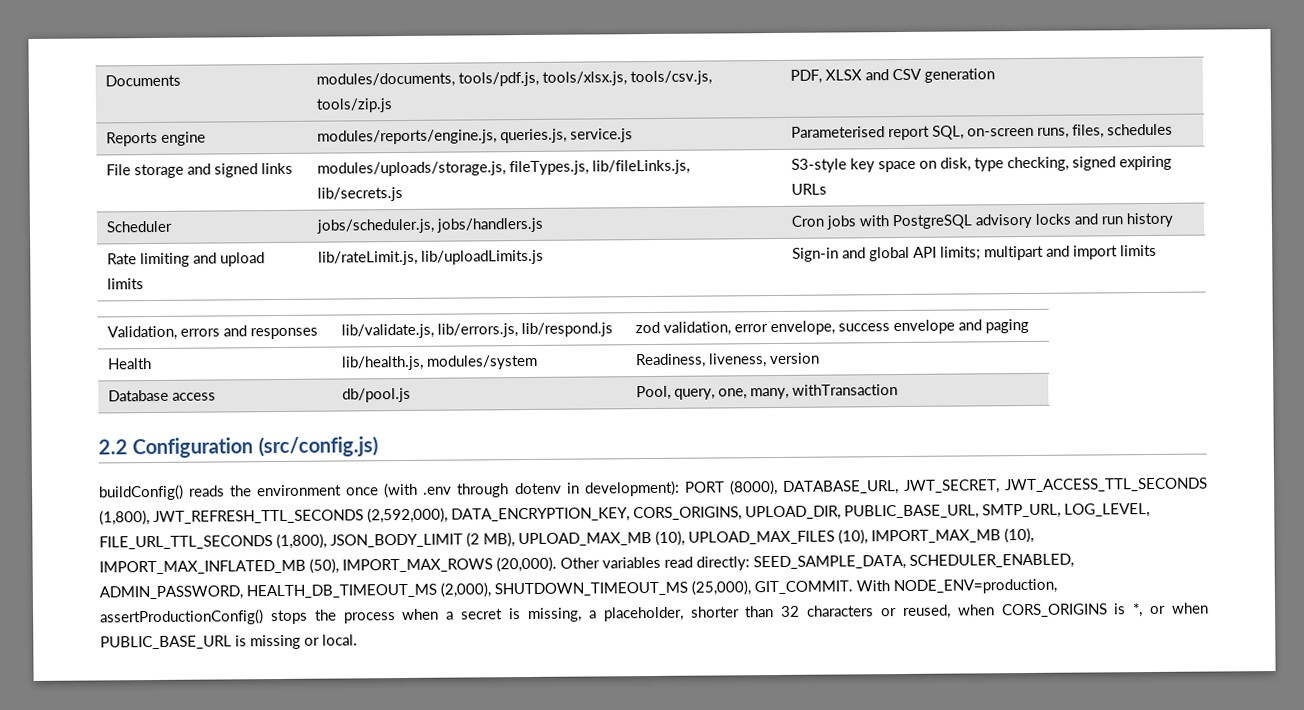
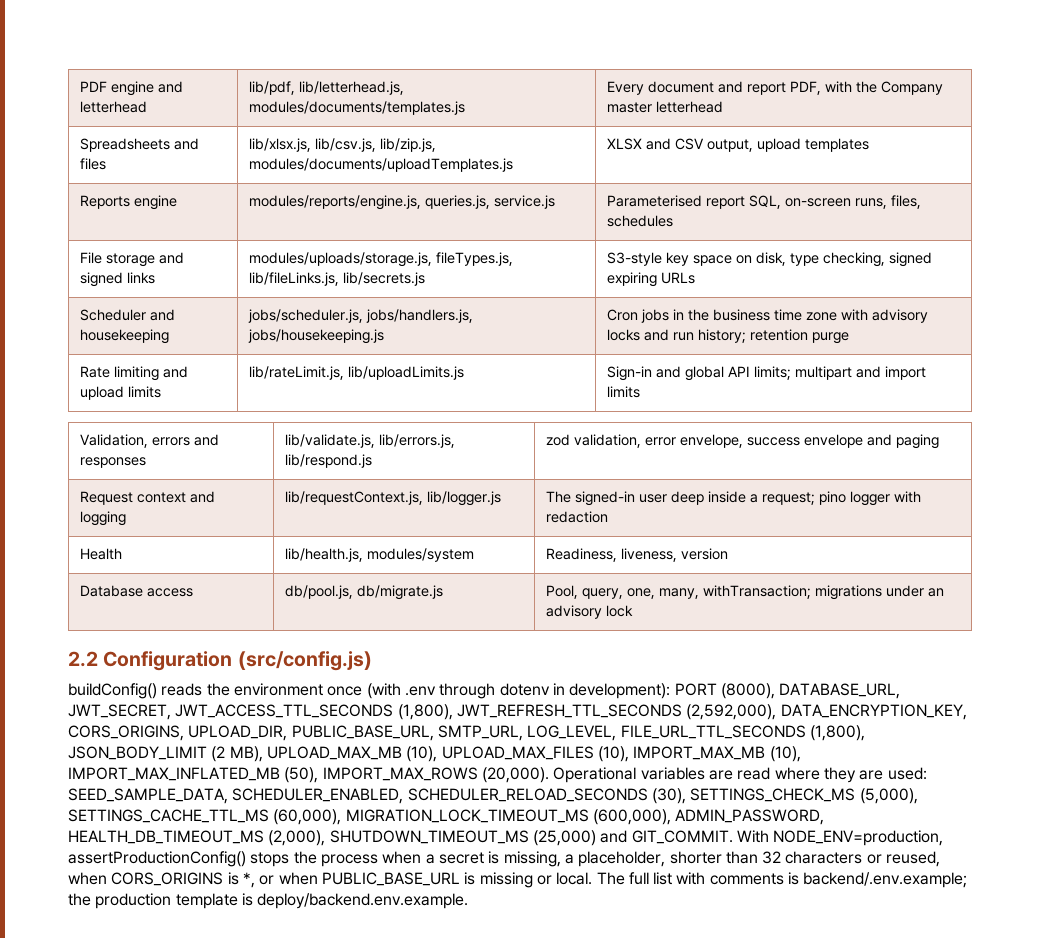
[105,74,182,87] [316,70,713,88] [316,98,394,113] [790,68,996,84] Documents | modules/documents, tools/pdf.js, tools/xlsx.js, tools/csv.js, tools/zip.js | PDF, XLSX and CSV generation -> [79,81,183,96] [79,101,147,113] [248,81,404,95] [248,101,465,115] [606,81,943,95] [606,101,723,113] [79,138,199,152] [79,158,106,170] [248,138,436,152] [248,158,513,172] [606,138,869,152] PDF engine and letterhead | lib/pdf, lib/letterhead.js, modules/documents/templates.js | Every document and report PDF, with the Company master letterhead // Spreadsheets and files | lib/xlsx.js, lib/csv.js, lib/zip.js, modules/documents/uploadTemplates.js | XLSX and CSV output, upload templates
(173, 226) none -> [149,309,175,321] [79,329,169,344] and housekeeping
[436,217,545,233] jobs/handlers.js -> [365,309,473,323] [247,329,384,344] jobs/handlers.js, jobs/housekeeping.js
[859,214,973,230] with PostgreSQL -> [672,309,868,321] in the business time zone with
[1126,212,1174,228] history -> [697,329,849,344] history; retention purge
(1030, 326) none -> [79,491,215,505] [79,511,126,526] [284,491,501,506] [545,491,921,506] [545,511,608,523] // Request context and logging | lib/requestContext.js, lib/logger.js | The signed-in user deep inside a request; pino logger with redaction
[342,387,412,403] db/pool.js -> [284,585,443,600] db/pool.js, db/migrate.js
[792,384,899,396] withTransaction -> [702,585,944,600] [545,605,633,619] withTransaction; migrations under an advisory lock
[560,553,1074,571] Other variables read directly: SEED_SAMPLE_DATA, SCHEDULER_ENABLED, -> [553,767,927,783] [68,788,918,804] [68,809,671,825] Operational variables are read where they are used: SEED_SAMPLE_DATA, SCHEDULER_ENABLED, SCHEDULER_RELOAD_SECONDS (30), SETTINGS_CHECK_MS (5,000), SETTINGS_CACHE_TTL_MS (60,000), MIGRATION_LOCK_TIMEOUT_MS (600,000),
[691,580,751,596] (25,000), -> [532,830,628,846] (25,000) and
(358, 640) none -> [596,872,968,888] [68,893,469,909] The full list with comments is backend/.env.example; the production template is deploy/backend.env.example.

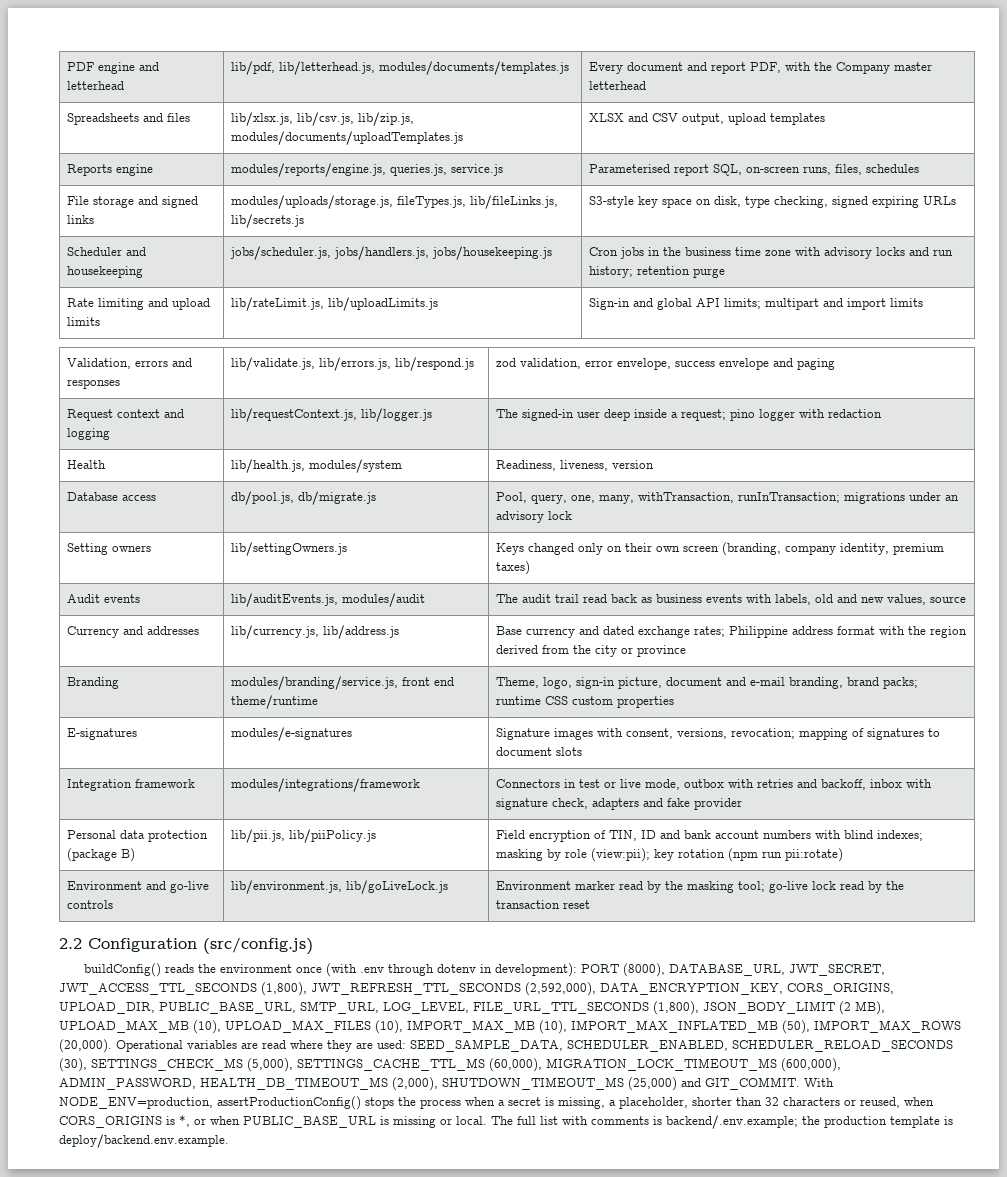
[702,585,811,599] withTransaction; -> [638,492,841,503] withTransaction, runInTransaction;
(633, 611) none -> [67,543,152,555] [231,542,348,556] [496,542,945,556] [496,561,531,575] [67,594,141,603] [231,593,426,607] [496,594,967,605] [67,626,200,638] [231,625,400,639] [496,626,968,638] [496,645,687,657] [67,677,120,689] [231,676,455,690] [231,695,319,709] [496,677,919,689] [496,696,675,708] [67,728,138,740] [231,727,353,741] [496,728,941,740] [496,747,583,756] [67,779,196,791] [231,778,421,792] [496,779,933,790] [496,798,743,810] [67,830,209,842] [67,848,136,862] [231,829,377,843] [496,830,924,842] [496,848,844,862] [67,881,210,893] [67,900,114,909] [231,880,449,894] [496,881,905,893] [496,900,591,909] // Setting owners | lib/settingOwners.js | Keys changed only on their own screen (branding, company identity, premium taxes) // Audit events | lib/auditEvents.js, modules/audit | The audit trail read back as business events with labels, old and new values, source // Currency and addresses | lib/currency.js, lib/address.js | Base currency and dated exchange rates; Philippine address format with the region derived from the city or province // Branding | modules/branding/service.js, front end theme/runtime | Theme, logo, sign-in picture, document and e-mail branding, brand packs; runtime CSS custom properties // E-signatures | modules/e-signatures | Signature images with consent, versions, revocation; mapping of signatures to document slots // Integration framework | modules/integrations/framework | Connectors in test or live mode, outbox with retries and backoff, inbox with signature check, adapters and fake provider // Personal data protection (package B) | lib/pii.js, lib/piiPolicy.js | Field encryption of TIN, ID and bank account numbers with blind indexes; masking by role (view:pii); key rotation (npm run pii:rotate) // Environment and go-live controls | lib/environment.js, lib/goLiveLock.js | Environment marker read by the masking tool; go-live lock read by the transaction reset

